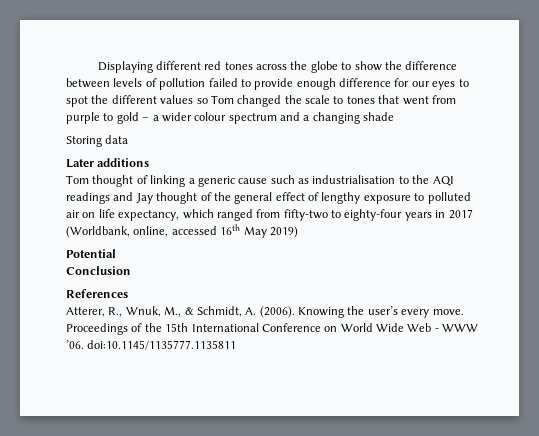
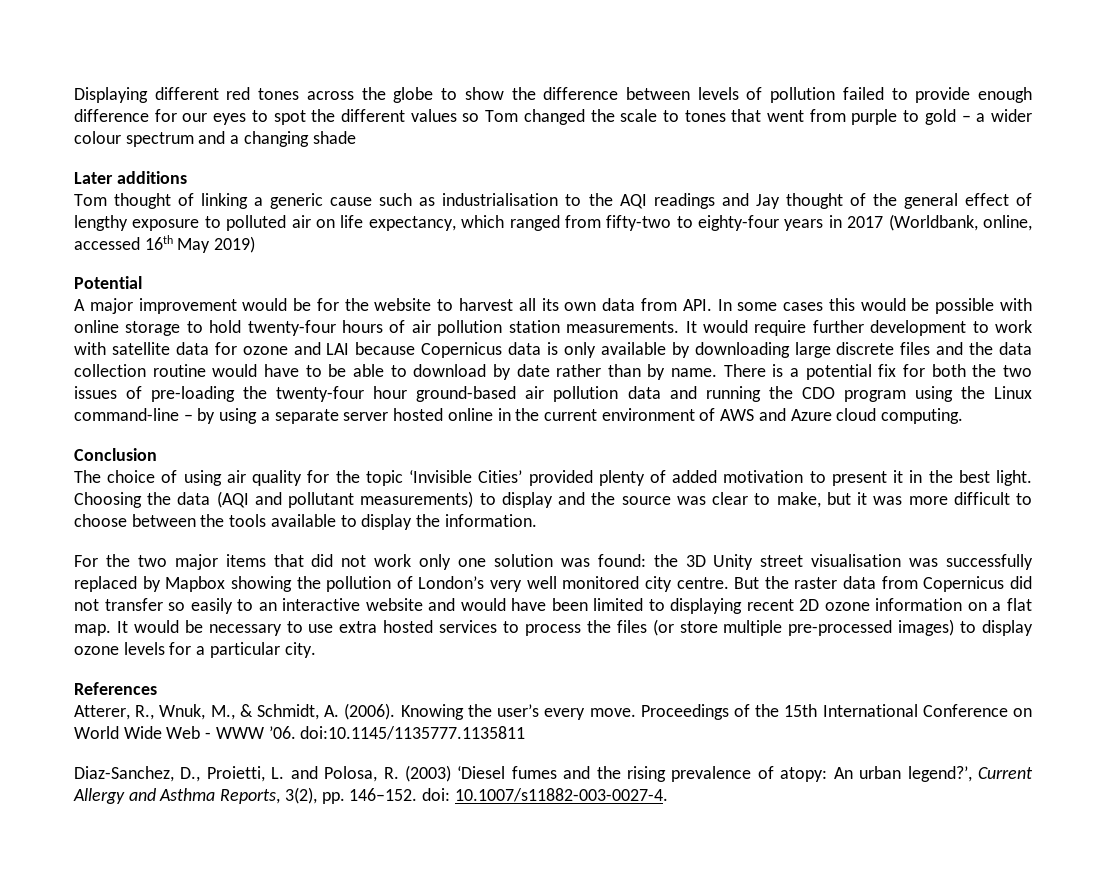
[66,135,129,147] // Storing data -> (356, 137) none
[66,266,131,275] Conclusion -> [74,298,1032,314] [74,320,1032,336] [74,342,1032,358] [74,364,1033,380] [74,386,1032,402] [74,408,964,424] [74,448,157,461] [74,470,1033,486] [74,491,1032,508] [74,514,537,530] [74,554,1033,570] [74,576,1033,592] [74,598,1032,614] [74,619,1033,636] [74,642,316,658] A major improvement would be for the website to harvest all its own data from API. In some cases this would be possible with online storage to hold twenty-four hours of air pollution station measurements. It would require further development to work with satellite data for ozone and LAI because Copernicus data is only available by downloading large discrete files and the data collection routine would have to be able to download by date rather than by name. There is a potential fix for both the two issues of pre-loading the twenty-four hour ground-based air pollution data and running the CDO program using the Linux command-line – by using a separate server hosted online in the current environment of AWS and Azure cloud computing. // Conclusion // The choice of using air quality for the topic ‘Invisible Cities’ provided plenty of added motivation to present it in the best light. Choosing the data (AQI and pollutant measurements) to display and the source was clear to make, but it was more difficult to choose between the tools available to display the information. // For the two major items that did not work only one solution was found: the 3D Unity street visualisation was successfully replaced by Mapbox showing the pollution of London’s very well monitored city centre. But the raster data from Copernicus did not transfer so easily to an interactive website and would have been limited to displaying recent 2D ozone information on a flat map. It would be necessary to use extra hosted services to process the files (or store multiple pre-processed images) to display ozone levels for a particular city.
(237, 345) none -> [74,765,1034,782] [73,787,668,804] // Diaz-Sanchez, D., Proietti, L. and Polosa, R. (2003) ‘Diesel fumes and the rising prevalence of atopy: An urban legend?’, Current Allergy and Asthma Reports, 3(2), pp. 146–152. doi: 10.1007/s11882-003-0027-4.

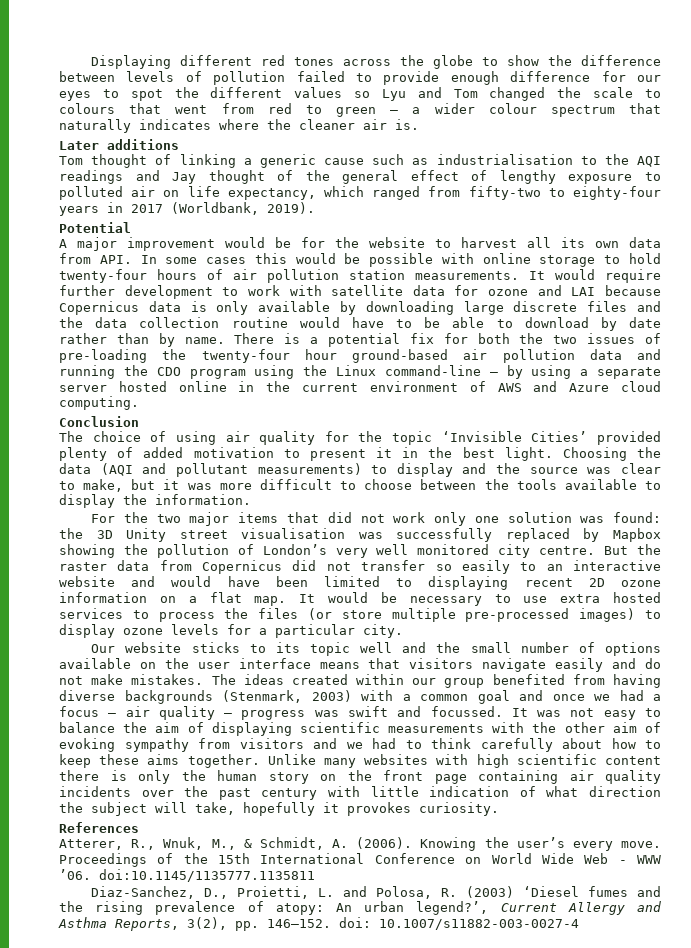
(480, 117) none -> [381,87,442,101] Lyu and
[684,110,726,122] tones -> [59,103,115,114] colours
[851,109,956,125] purple to gold -> [267,103,376,117] red to green
[198,131,356,147] and a changing shade -> [629,103,662,114] [59,119,419,133] that naturally indicates where the cleaner air is.
[983,215,1033,231] [74,235,256,253] online, accessed 16th May 2019) -> [267,202,315,214] 2019).
(316, 650) none -> [91,642,661,656] [59,658,661,672] [59,674,661,688] [59,690,661,704] [59,706,661,720] [59,722,661,736] [59,738,661,752] [59,754,661,768] [59,770,661,784] [59,786,662,800] [59,802,499,816] // Our website sticks to its topic well and the small number of options available on the user interface means that visitors navigate easily and do not make mistakes. The ideas created within our group benefited from having diverse backgrounds (Stenmark, 2003) with a common goal and once we had a focus – air quality – progress was swift and focussed. It was not easy to balance the aim of displaying scientific measurements with the other aim of evoking sympathy from visitors and we had to think carefully about how to keep these aims together. Unlike many websites with high scientific content there is only the human story on the front page containing air quality incidents over the past century with little indication of what direction the subject will take, hopefully it provokes curiosity.
[454,788,668,802] 10.1007/s11882-003-0027-4. -> [379,919,579,930] 10.1007/s11882-003-0027-4

